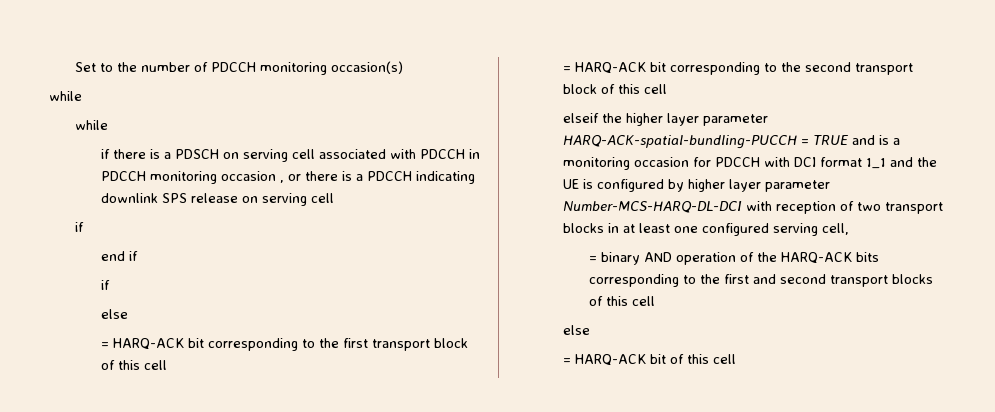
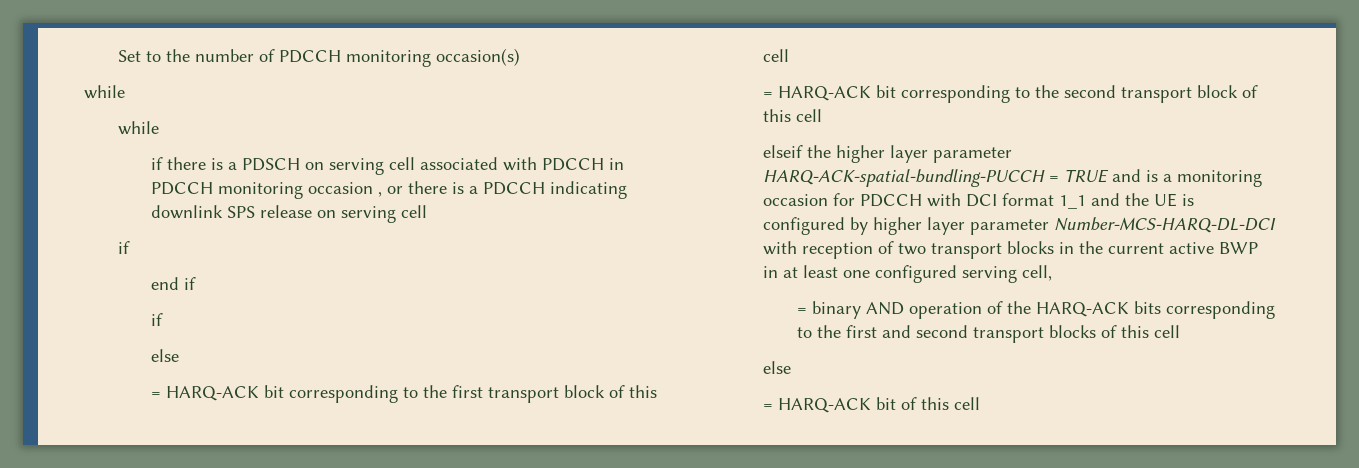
(619, 228) none -> [1079,241,1259,254] [763,266,779,278] the current active BWP in

